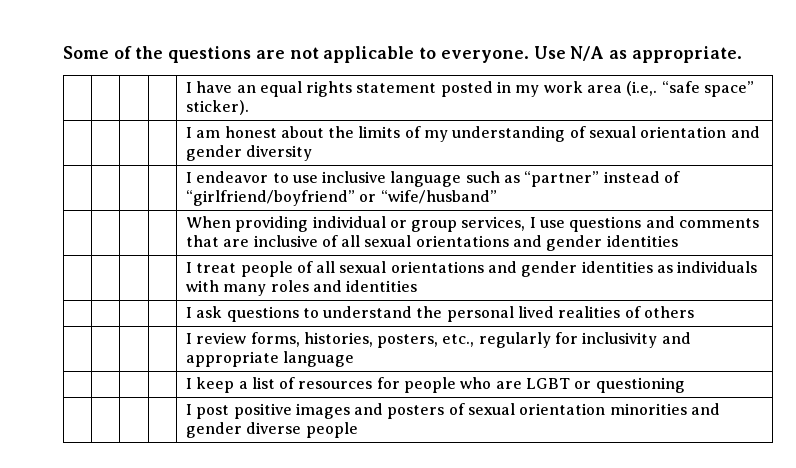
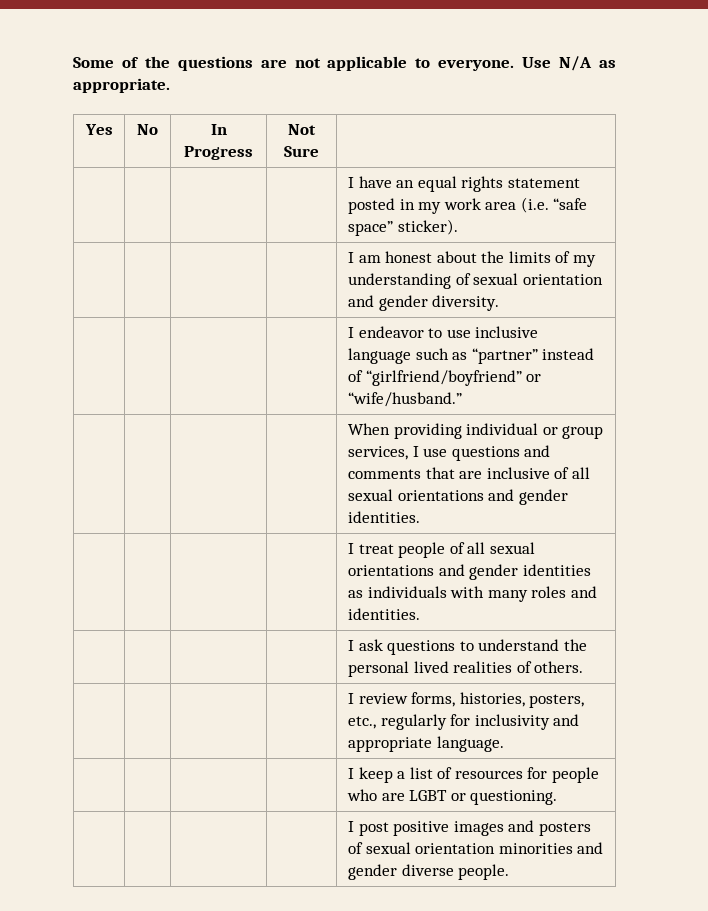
(742, 54) none -> [84,124,113,135] [137,124,158,135] [210,124,227,135] [184,146,253,160] [288,124,316,135] [284,146,319,157] // Yes | No | In Progress | Not Sure |
[626,81,658,96] (i.e,. -> [520,197,549,213] (i.e.
[246,145,313,161] diversity -> [432,295,500,311] diversity.
[380,190,497,204] “wife/husband” -> [347,392,462,407] “wife/husband.”
[606,235,678,247] identities -> [347,511,420,523] identities.
[346,280,418,292] identities -> [347,608,420,620] identities.
[644,306,695,318] others -> [534,661,584,673] others.
[283,351,355,367] language -> [436,736,504,752] language.
[595,377,685,393] questioning -> [470,790,558,805] questioning.
[305,422,358,438] people -> [458,864,510,880] people.

